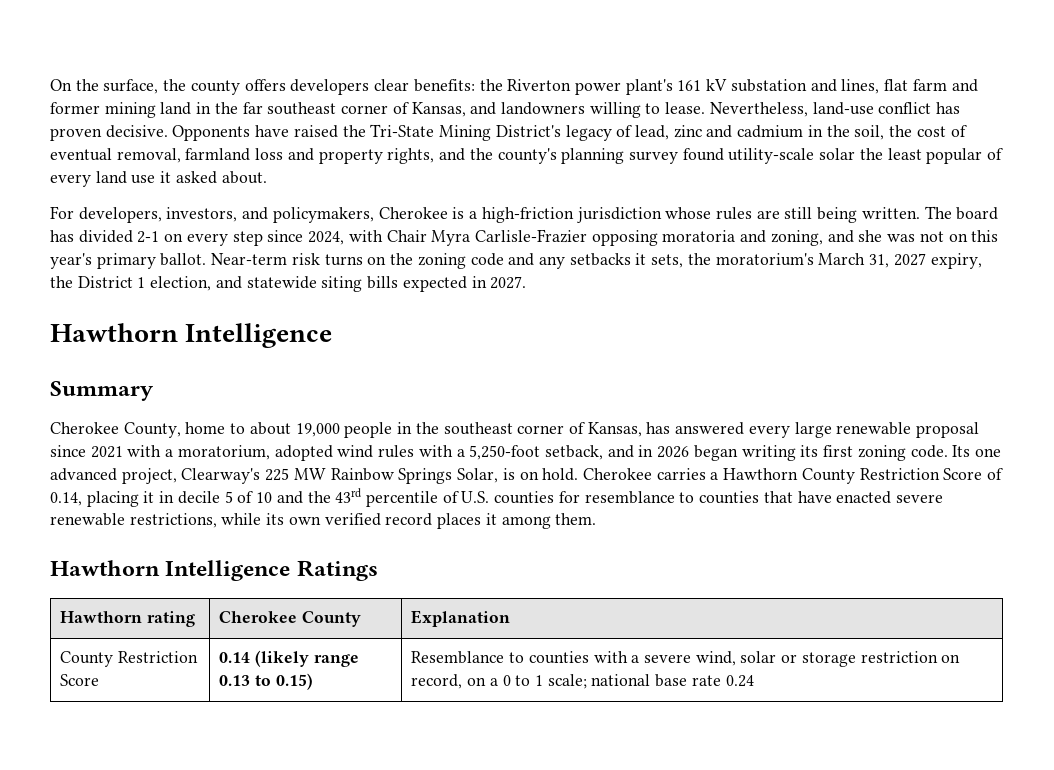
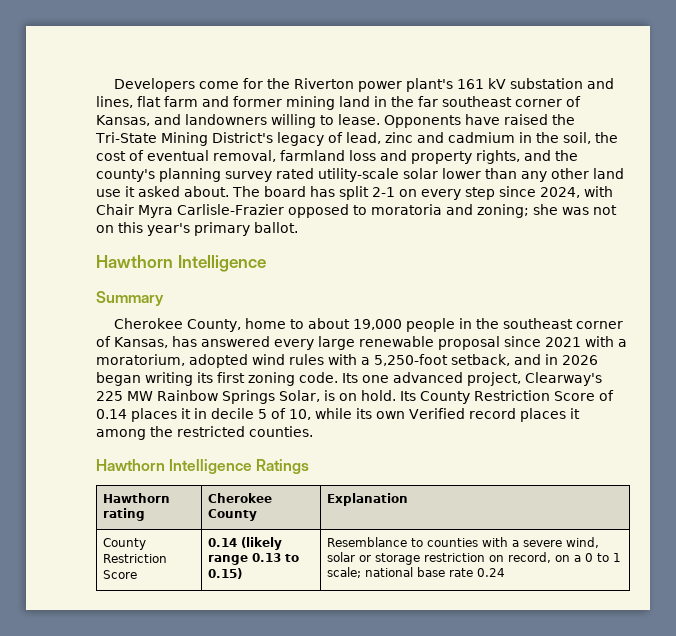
[50,79,475,95] On the surface, the county offers developers clear benefits: -> [114,78,264,92] Developers come for
[709,102,961,117] [50,125,168,141] Nevertheless, land-use conflict has proven decisive. -> (380, 119) none
[682,148,724,161] found -> [276,168,314,179] rated
[859,148,1004,164] [50,174,91,187] the least popular of every -> [442,168,589,182] lower than any other
[50,206,920,223] // For developers, investors, and policymakers, Cherokee is a high-friction jurisdiction whose rules are still being written. -> (229, 191) none
[78,230,133,243] divided -> [339,186,369,200] split
[591,230,854,246] opposing moratoria and zoning, and -> [287,204,529,218] opposed to moratoria and zoning;
[211,253,982,269] [50,276,527,292] Near-term risk turns on the zoning code and any setbacks it sets, the moratorium's March 31, 2027 expiry, the District 1 election, and statewide siting bills expected in 2027. -> (298, 227) none
[582,468,799,480] Cherokee carries a Hawthorn -> [400,391,416,401] Its
[50,491,139,507] 0.14, placing -> [96,408,177,422] 0.14 places
[256,488,943,507] [50,513,217,528] 10 and the 43rd percentile of U.S. counties for resemblance to counties that have enacted severe renewable restrictions, -> [289,409,311,420] 10,
[324,513,381,526] verified -> [409,408,465,419] Verified
[555,513,597,525] them. -> [150,426,313,437] the restricted counties.

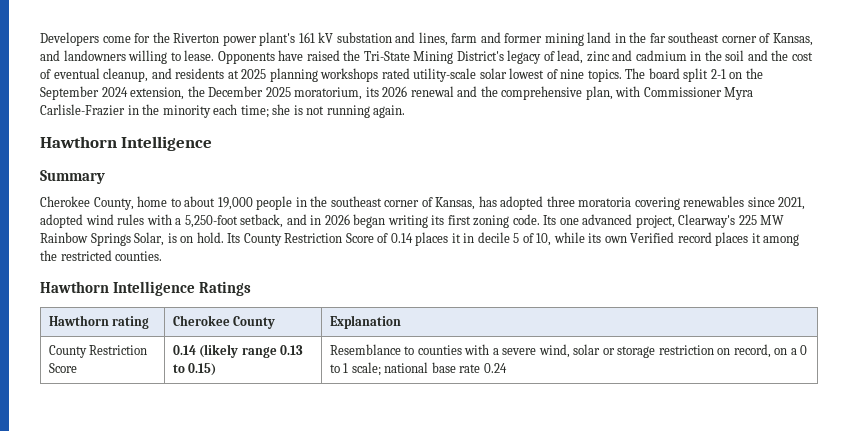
[137,96,161,107] flat -> (448, 39) none
[562,132,591,144] soil, -> [725,50,768,61] soil and
[213,150,578,164] [96,168,624,182] [96,186,229,197] removal, farmland loss and property rights, and the county's planning survey rated utility-scale solar lower than any other land use it asked about. -> [103,68,622,82] cleanup, and residents at 2025 planning workshops rated utility-scale solar lowest of nine topics.
[310,186,335,197] has -> (680, 73) none
[421,186,613,200] [96,204,617,218] [96,222,298,236] every step since 2024, with Chair Myra Carlisle-Frazier opposed to moratoria and zoning; she was not on this year's primary ballot. -> [745,68,763,79] [40,86,754,100] [40,104,406,118] the September 2024 extension, the December 2025 moratorium, its 2026 renewal and the comprehensive plan, with Commissioner Myra Carlisle-Frazier in the minority each time; she is not running again.
[201,336,627,350] [96,354,185,366] answered every large renewable proposal since 2021 with a moratorium, -> [500,196,806,210] adopted three moratoria covering renewables since 2021,

